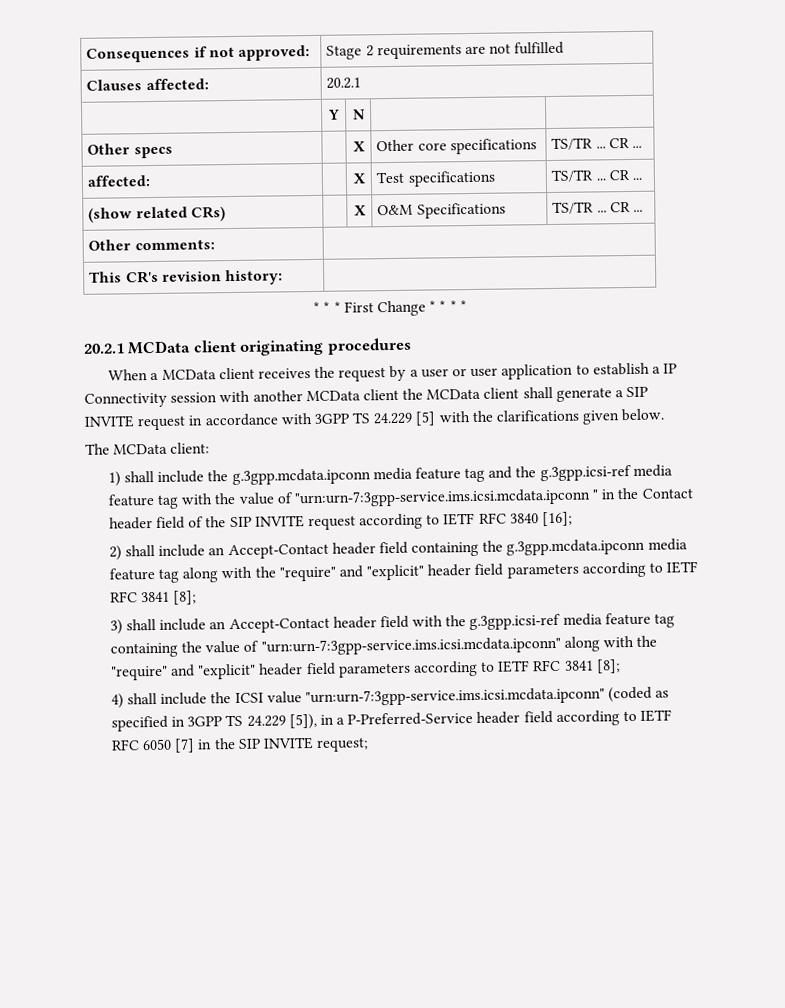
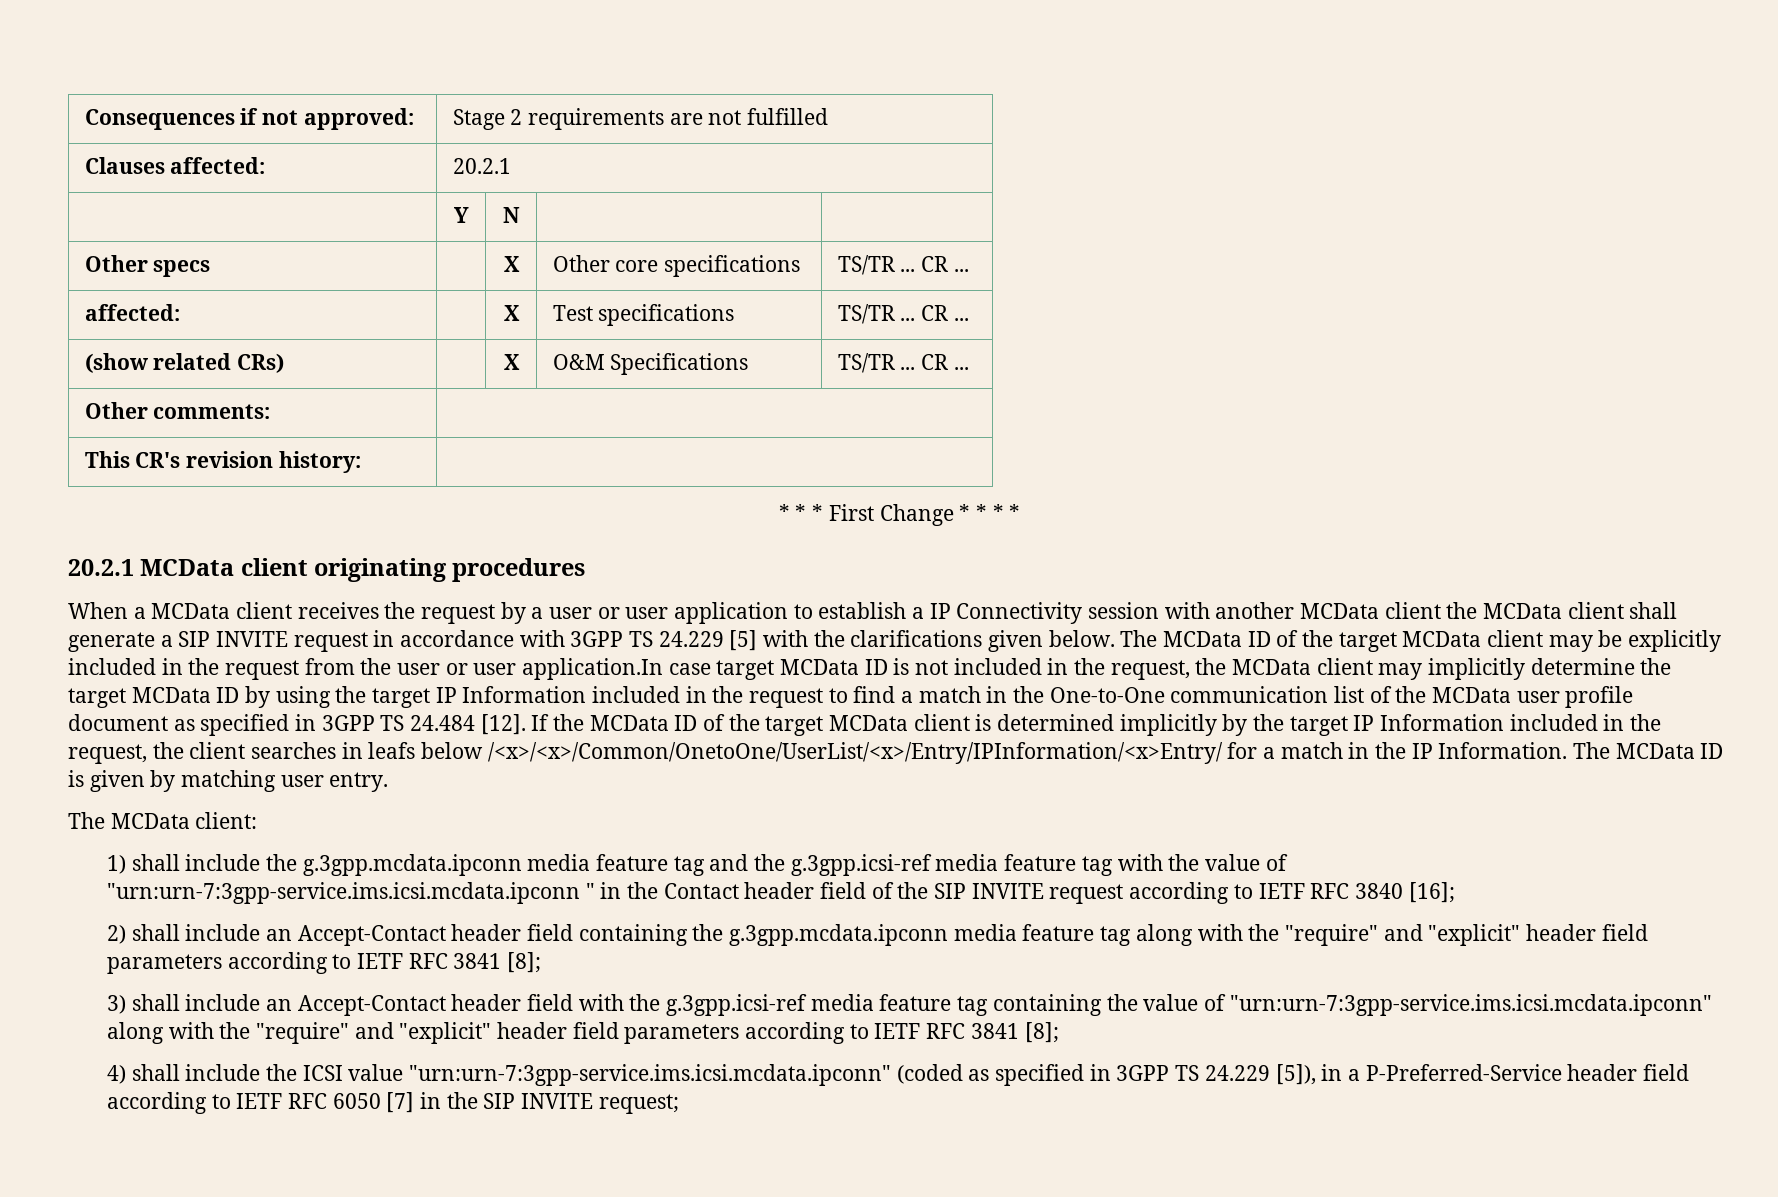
(665, 415) none -> [1120,630,1722,652] [68,658,1672,680] [68,686,1634,708] [68,714,1662,736] [68,742,1724,764] [68,770,389,792] The MCData ID of the target MCData client may be explicitly included in the request from the user or user application.In case target MCData ID is not included in the request, the MCData client may implicitly determine the target MCData ID by using the target IP Information included in the request to find a match in the One-to-One communication list of the MCData user profile document as specified in 3GPP TS 24.484 [12]. If the MCData ID of the target MCData client is determined implicitly by the target IP Information included in the request, the client searches in leafs below /<x>/<x>/Common/OnetoOne/UserList/<x>/Entry/IPInformation/<x>Entry/ for a match in the IP Information. The MCData ID is given by matching user entry.

